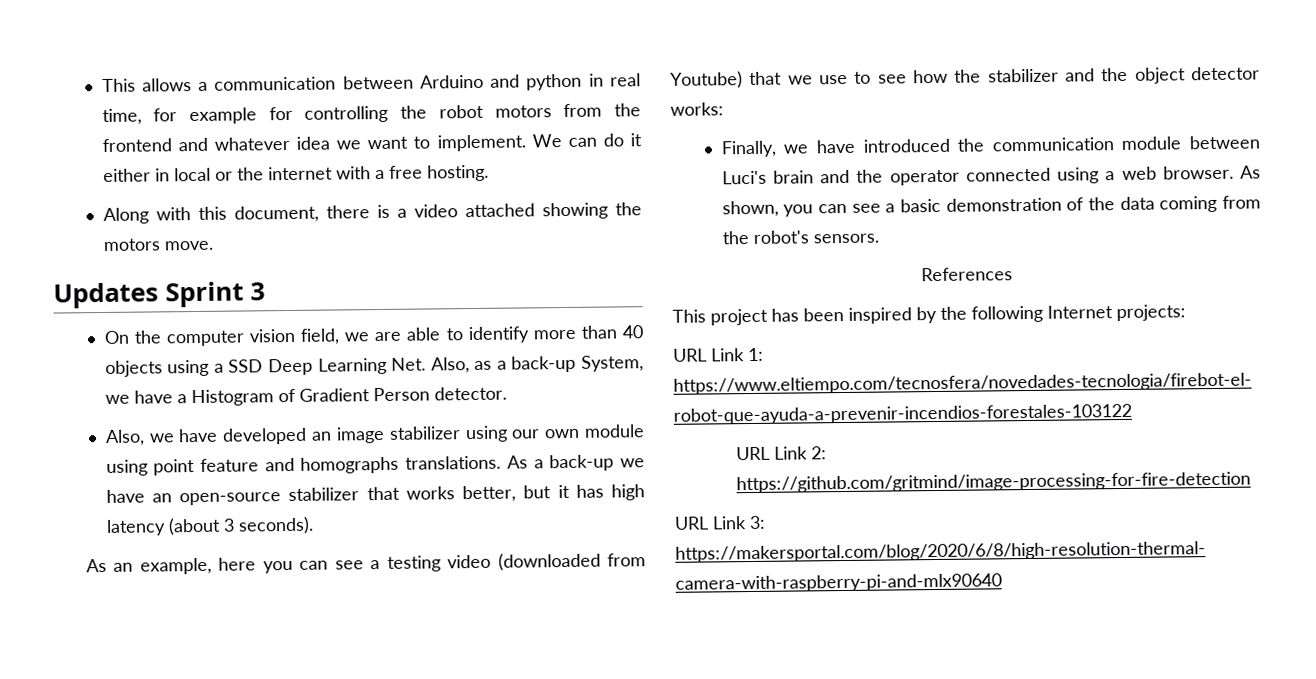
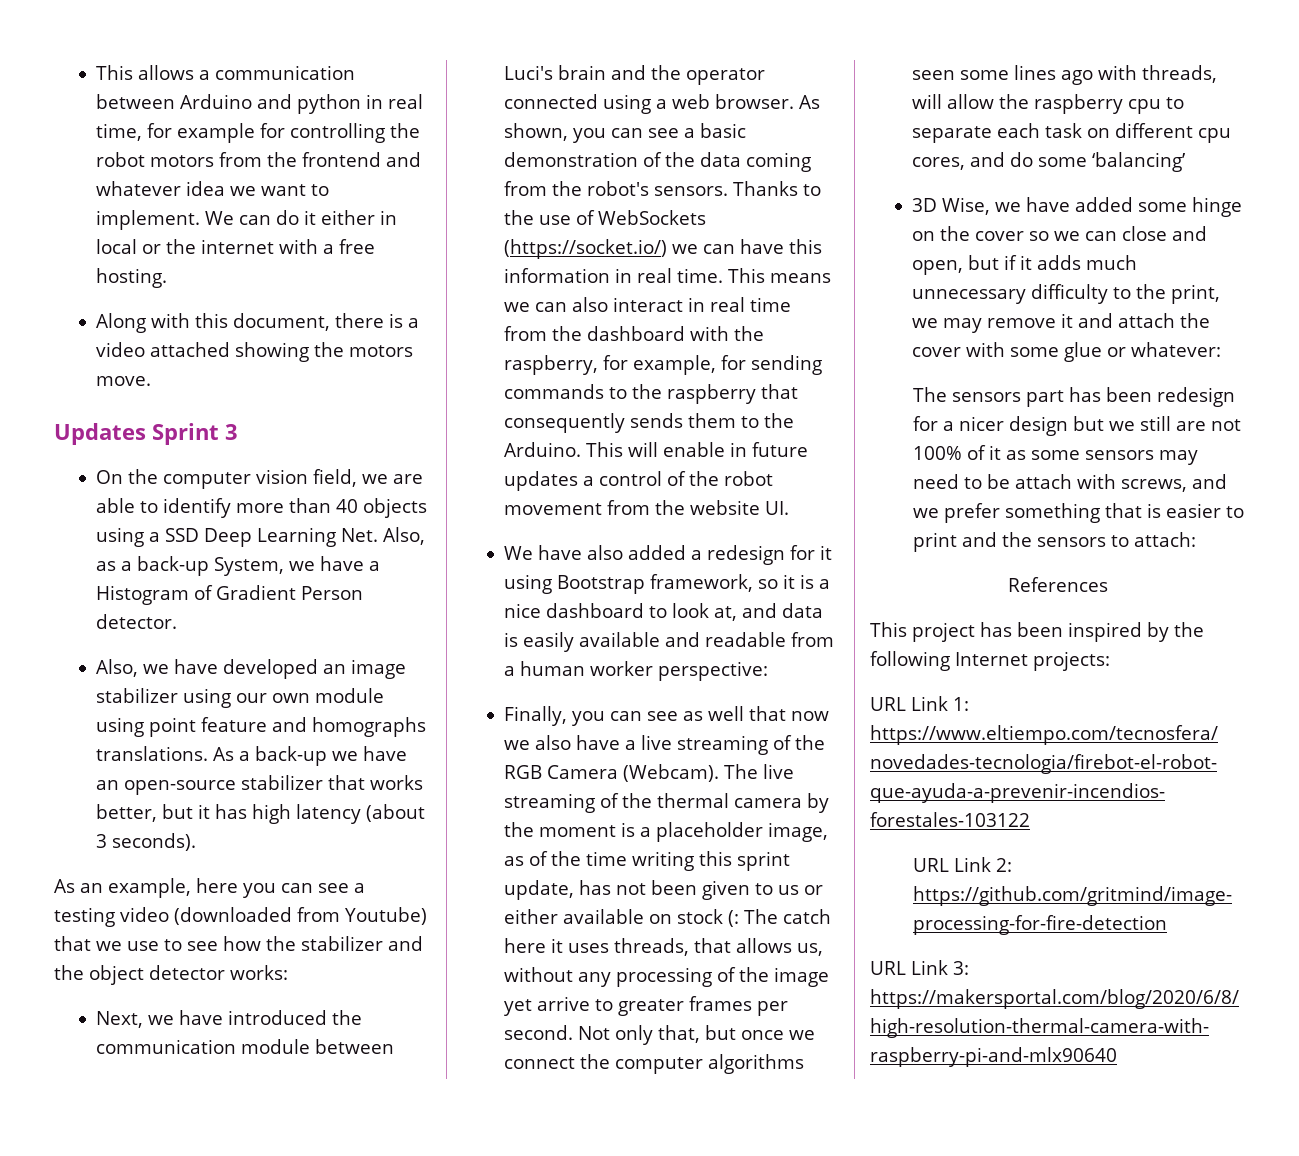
[720,140,777,158] Finally, -> [95,1011,143,1028] Next,
(879, 238) none -> [732,181,821,196] [503,210,706,225] [503,239,822,259] [503,268,831,283] [503,297,791,312] [503,326,764,341] [503,355,822,375] [503,384,798,404] [503,413,794,433] [503,442,808,457] [503,471,773,491] [503,500,789,515] [503,545,832,565] [503,574,830,594] [503,603,823,621] [503,632,834,652] [503,661,768,681] [503,706,829,726] [503,735,825,755] [503,764,794,782] [503,793,829,813] [503,822,828,842] [503,851,790,871] [503,880,823,900] [503,909,831,927] [503,938,823,956] [503,967,829,987] [503,996,788,1016] [503,1025,815,1045] [503,1054,804,1074] [911,65,1217,85] [911,94,1184,114] [911,123,1231,143] [911,152,1185,172] [911,197,1242,217] [911,226,1207,241] [911,255,1137,275] [911,284,1220,304] [911,313,1210,333] [911,342,1221,362] [912,387,1235,407] [912,416,1241,436] [912,445,1198,465] [912,474,1227,492] [912,503,1244,523] [912,532,1196,552] Thanks to the use of WebSockets (https://socket.io/) we can have this information in real time. This means we can also interact in real time from the dashboard with the raspberry, for example, for sending commands to the raspberry that consequently sends them to the Arduino. This will enable in future updates a control of the robot movement from the website UI. // We have also added a redesign for it using Bootstrap framework, so it is a nice dashboard to look at, and data is easily available and readable from a human worker perspective: // Finally, you can see as well that now we also have a live streaming of the RGB Camera (Webcam). The live streaming of the thermal camera by the moment is a placeholder image, as of the time writing this sprint update, has not been given to us or either available on stock (: The catch here it uses threads, that allows us, without any processing of the image yet arrive to greater frames per second. Not only that, but once we connect the computer algorithms seen some lines ago with threads, will allow the raspberry cpu to separate each task on different cpu cores, and do some ‘balancing’ // 3D Wise, we have added some hinge on the cover so we can close and open, but if it adds much unnecessary difficulty to the print, we may remove it and attach the cover with some glue or whatever: // The sensors part has been redesign for a nicer design but we still are not 100% of it as some sensors may need to be attach with screws, and we prefer something that is easier to print and the sensors to attach:

